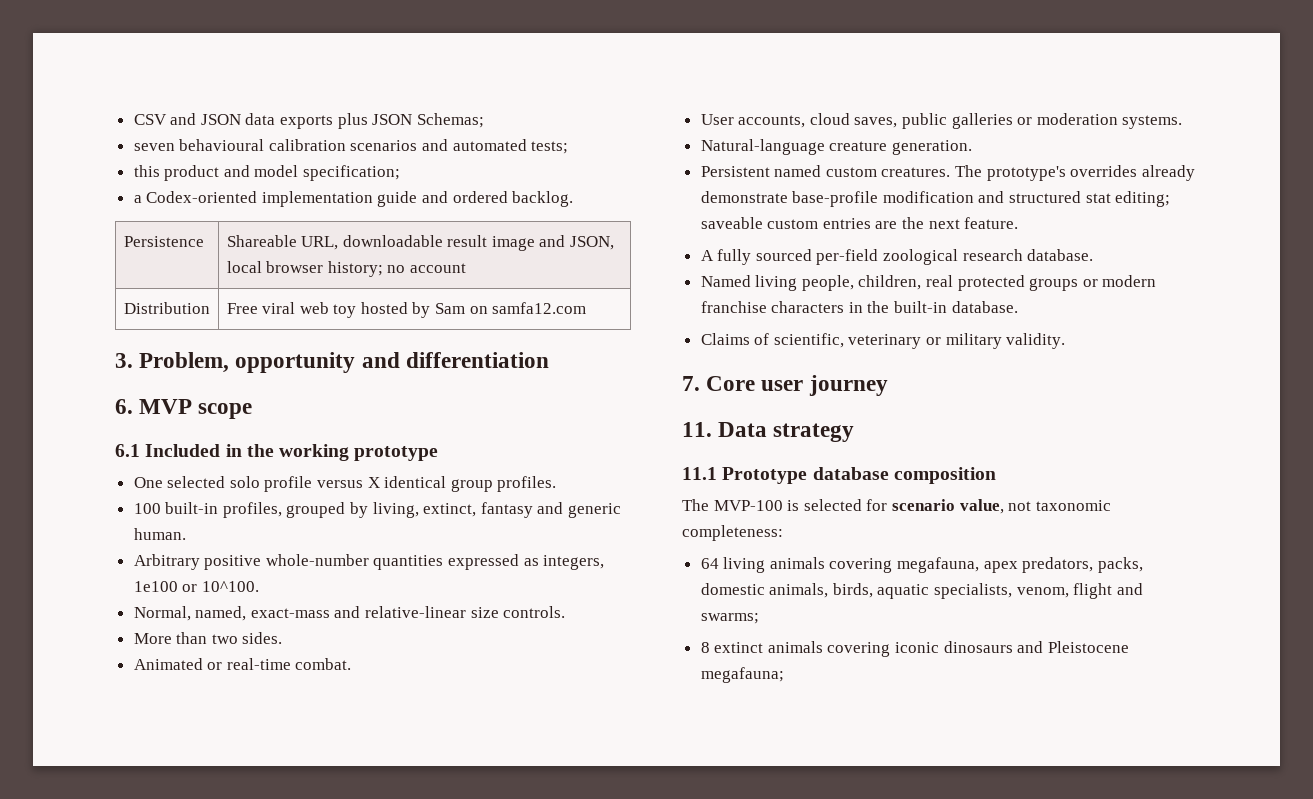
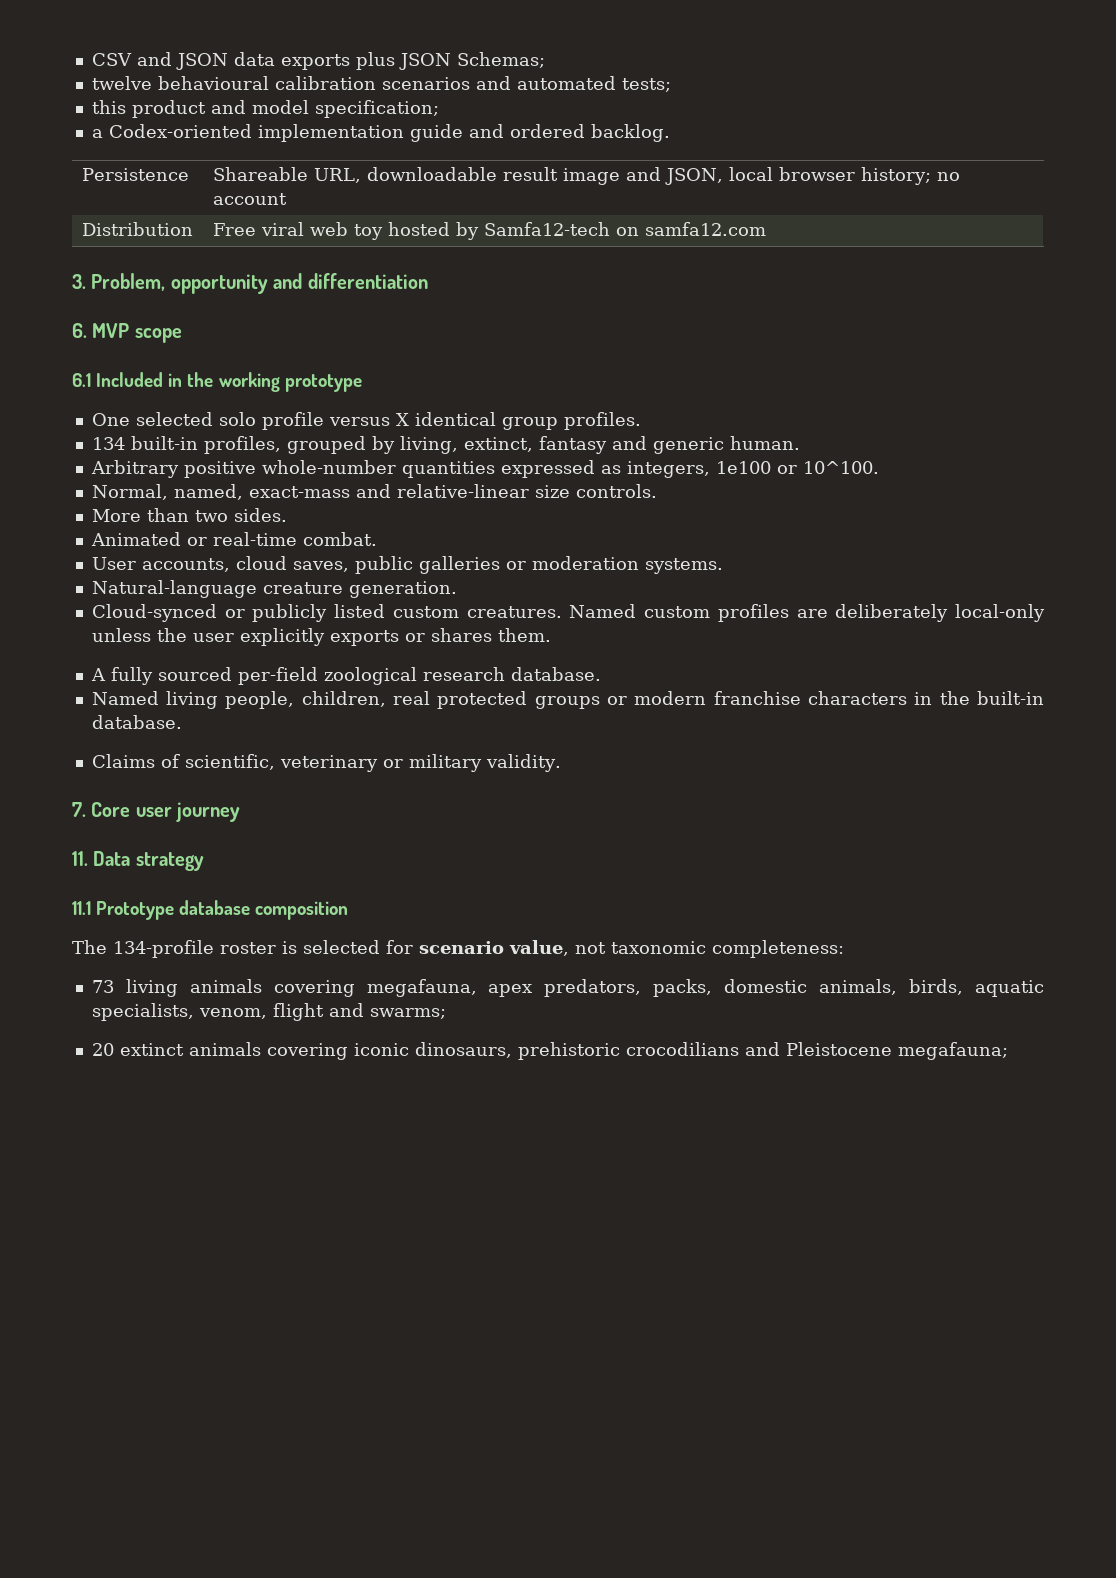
[133,143,175,151] seven -> [91,76,152,90] twelve
[435,303,466,314] Sam -> [483,222,610,236] Samfa12-tech
[133,503,161,514] 100 -> [91,437,125,450] 134
[700,165,1195,181] [700,191,1171,207] [700,217,1019,229] Persistent named custom creatures. The prototype's overrides already demonstrate base-profile modification and structured stat editing; saveable custom entries are the next feature. -> [91,604,1045,622] [91,628,551,646] Cloud-synced or publicly listed custom creatures. Named custom profiles are deliberately local-only unless the user explicitly exports or shares them.
[713,500,783,511] MVP-100 -> [113,940,276,958] 134-profile roster
[700,558,719,569] 64 -> [91,980,114,993] 73
[700,642,710,653] 8 -> [91,1043,114,1056] 20
[943,641,1013,653] dinosaurs -> [414,1042,739,1060] dinosaurs, prehistoric crocodilians

